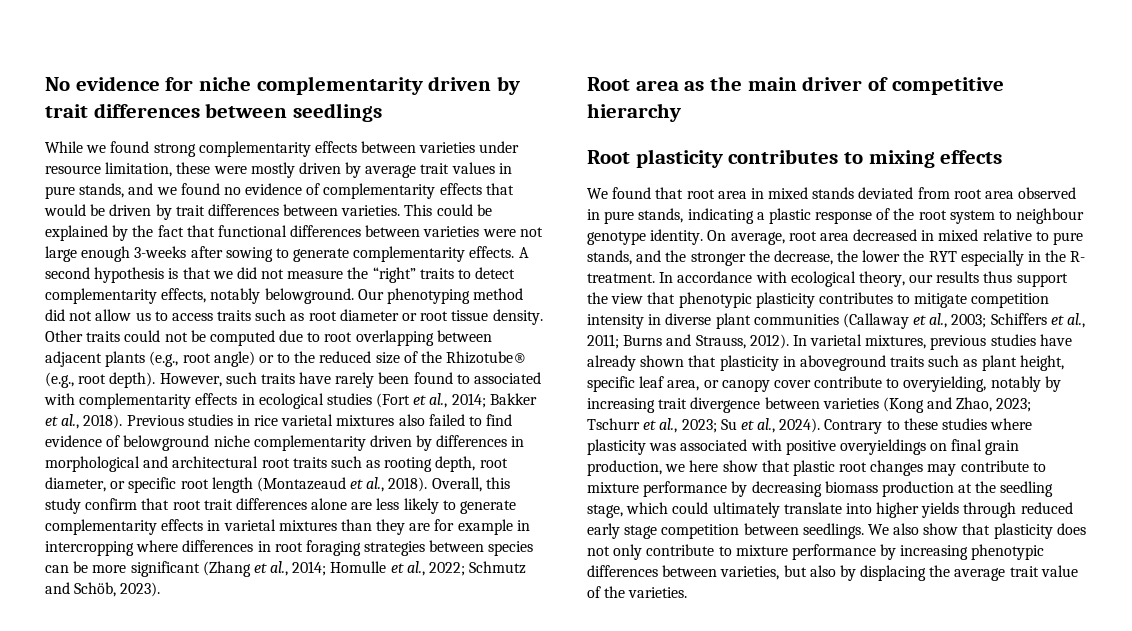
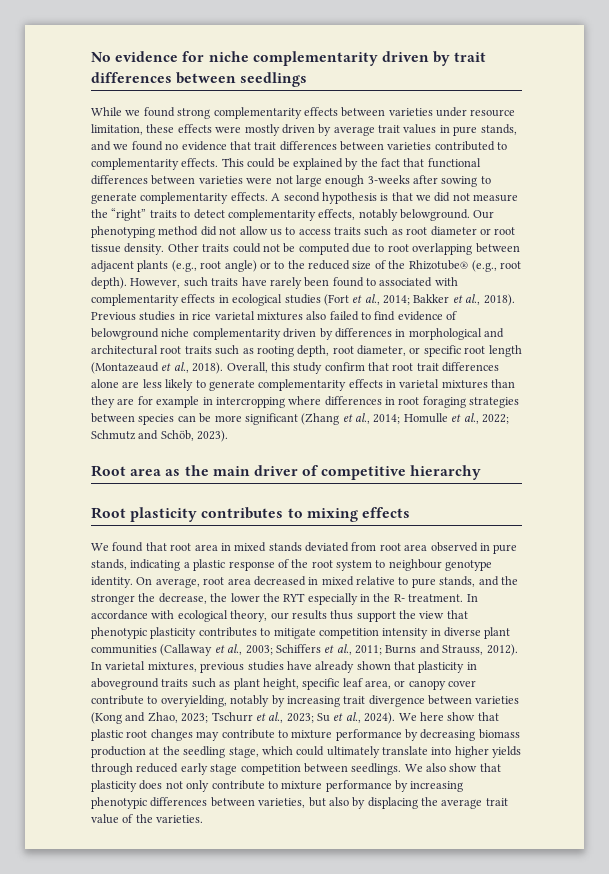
(211, 168) none -> [177,124,212,133] effects
[306,183,514,199] [44,204,401,220] of complementarity effects that would be driven by trait differences between varieties. -> [229,141,508,151] [91,158,219,170] that trait differences between varieties contributed to complementarity effects.
[824,418,1033,434] [587,439,1020,455] [587,460,686,476] Contrary to these studies where plasticity was associated with positive overyieldings on final grain production, we -> [398,713,417,721] We

